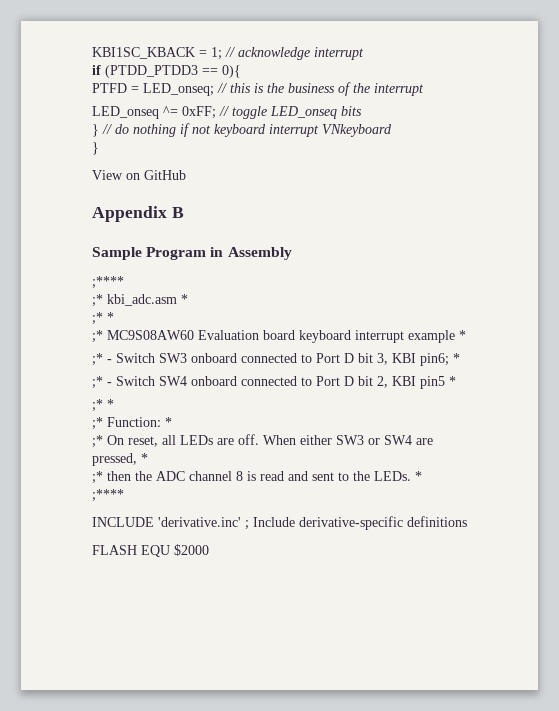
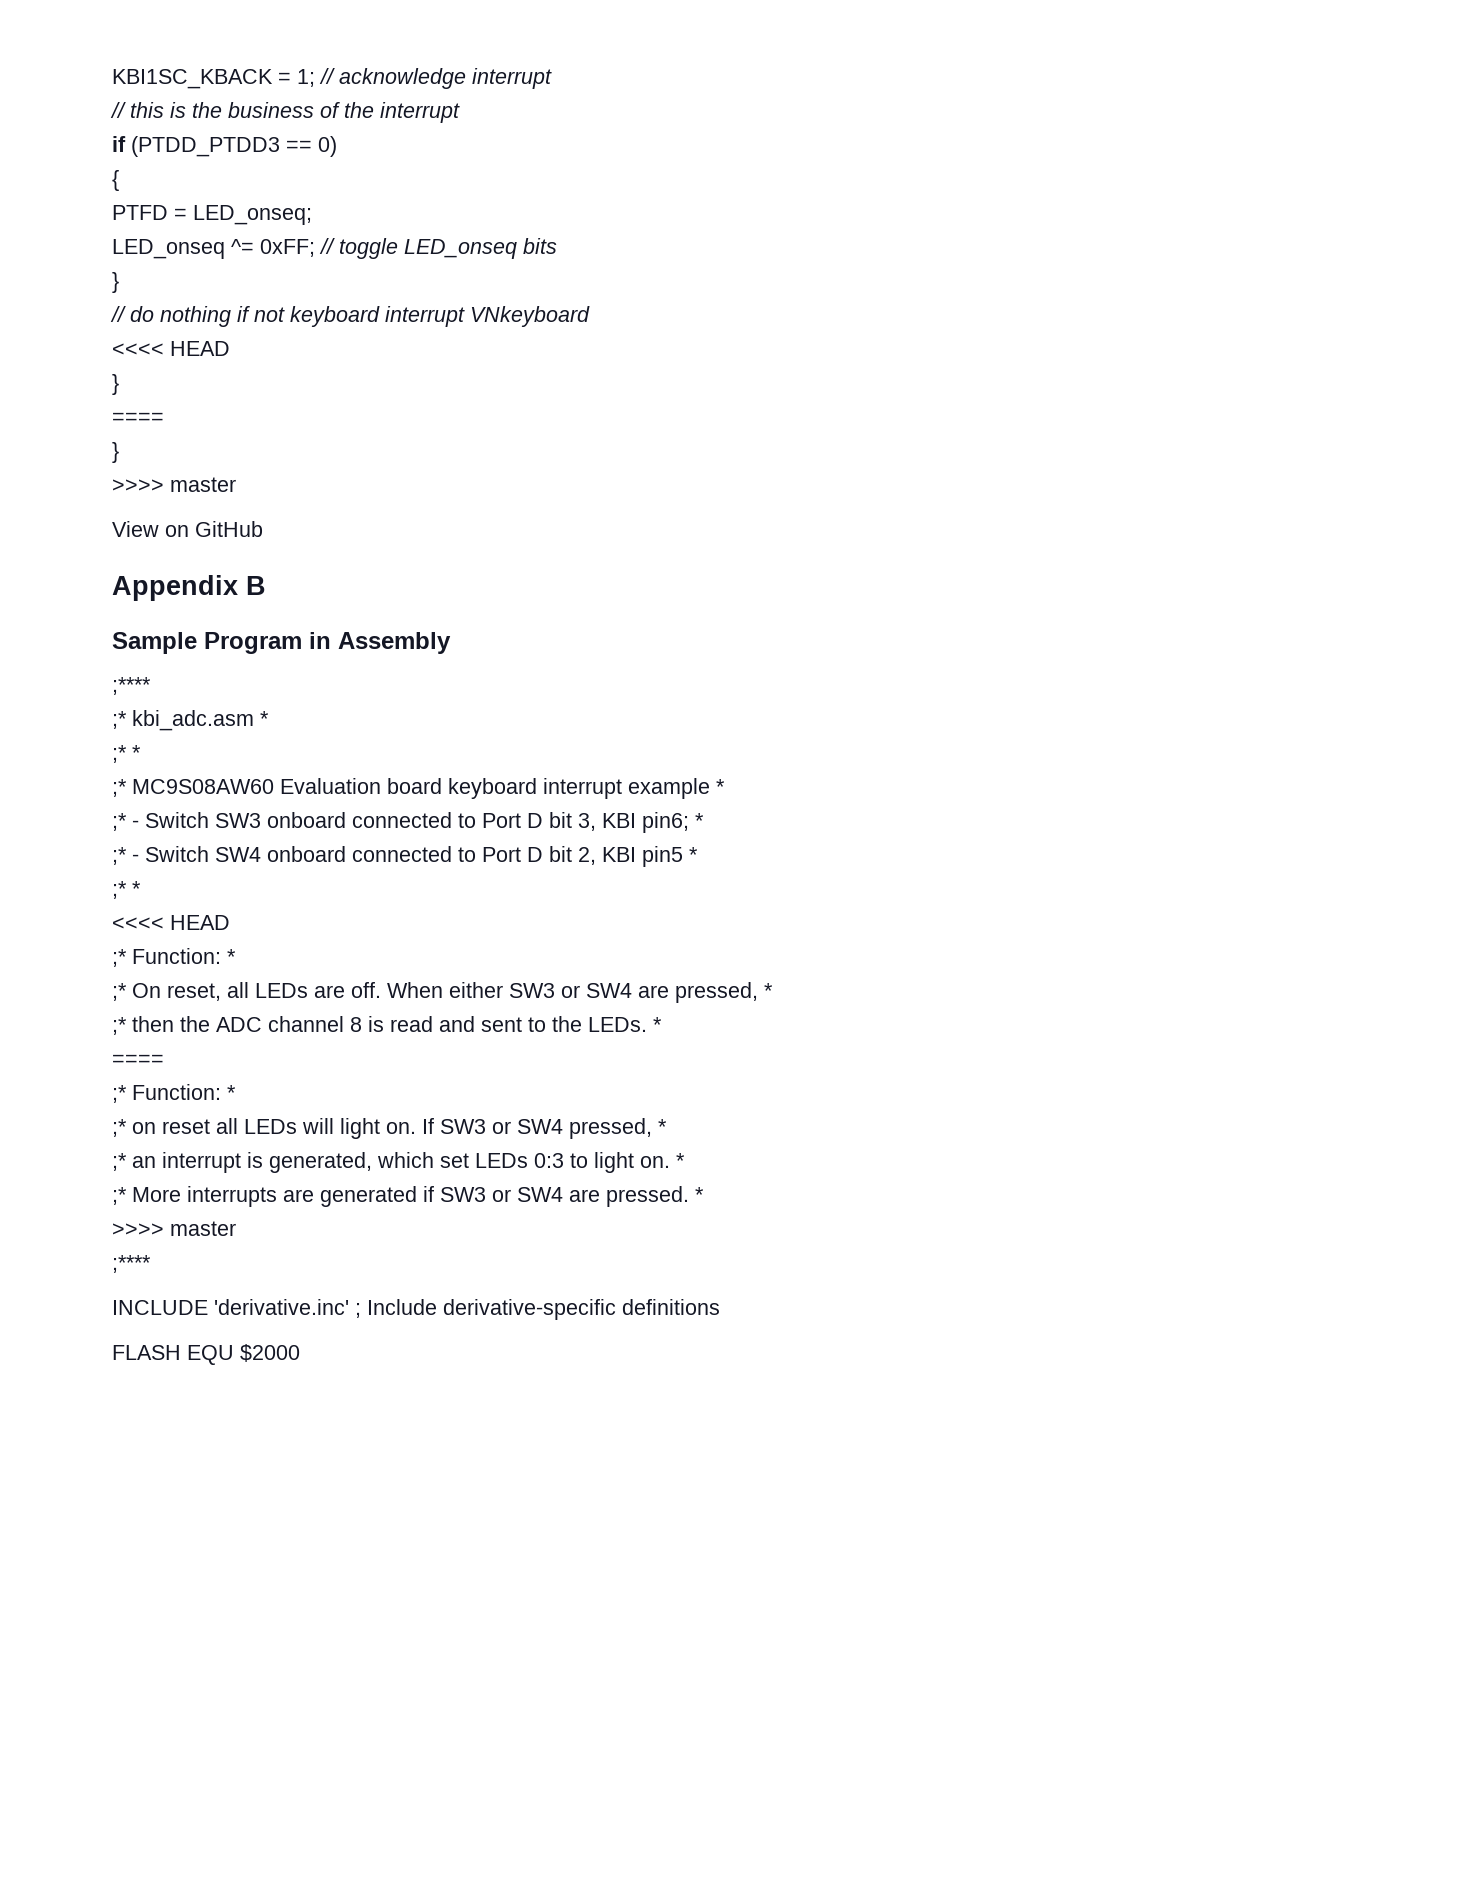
[92,65,241,78] [92,83,214,96] if (PTDD_PTDD3 == 0){ // PTFD = LED_onseq; -> (552, 78) none
(424, 89) none -> [112,136,337,157] [112,170,119,191] [112,205,312,225] // if (PTDD_PTDD3 == 0) // { // PTFD = LED_onseq;
(99, 130) none -> (119, 282) //
[92,142,99,155] // } -> [112,341,230,356] [112,374,119,395] [112,412,164,424] [112,442,119,463] [112,477,236,492] // <<<< HEAD // } // ==== // } // >>>> master
(114, 404) none -> [112,915,230,930] // <<<< HEAD
(422, 476) none -> [112,1054,164,1066] [112,1084,236,1103] [112,1118,667,1139] [112,1152,685,1173] [112,1186,704,1207] [112,1221,236,1236] // ==== // ;* Function: * // ;* on reset all LEDs will light on. If SW3 or SW4 pressed, * // ;* an interrupt is generated, which set LEDs 0:3 to light on. * // ;* More interrupts are generated if SW3 or SW4 are pressed. * // >>>> master

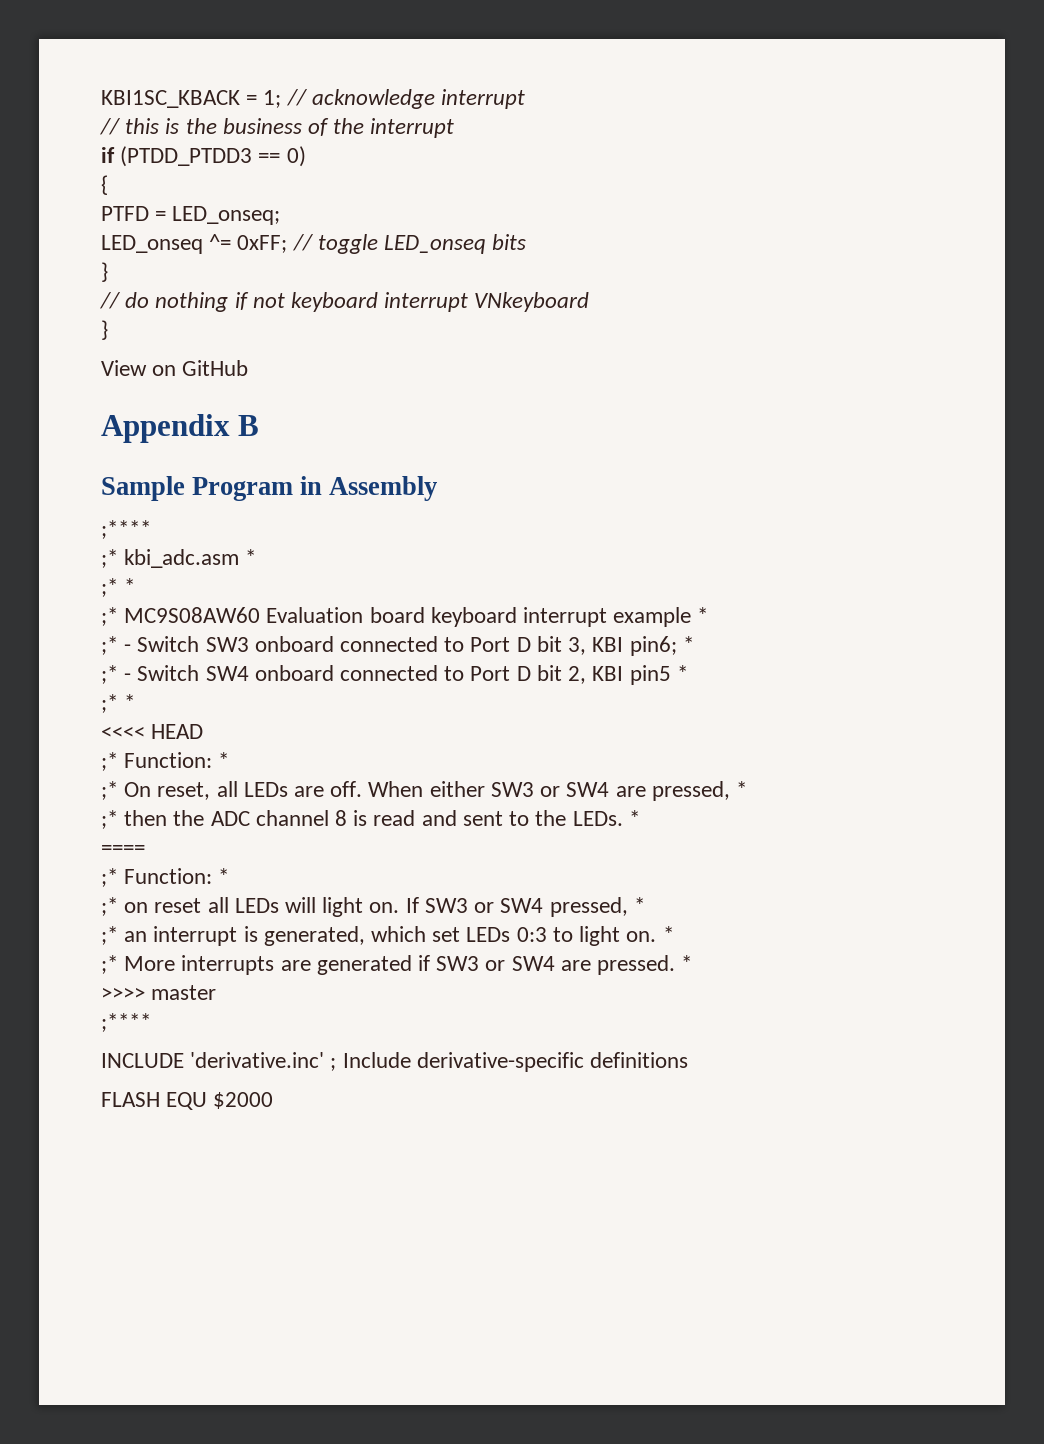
[112,341,230,356] [112,374,119,395] [112,412,164,424] [112,442,119,463] [112,477,236,492] // <<<< HEAD // } // ==== // } // >>>> master -> [101,320,108,340] // }

